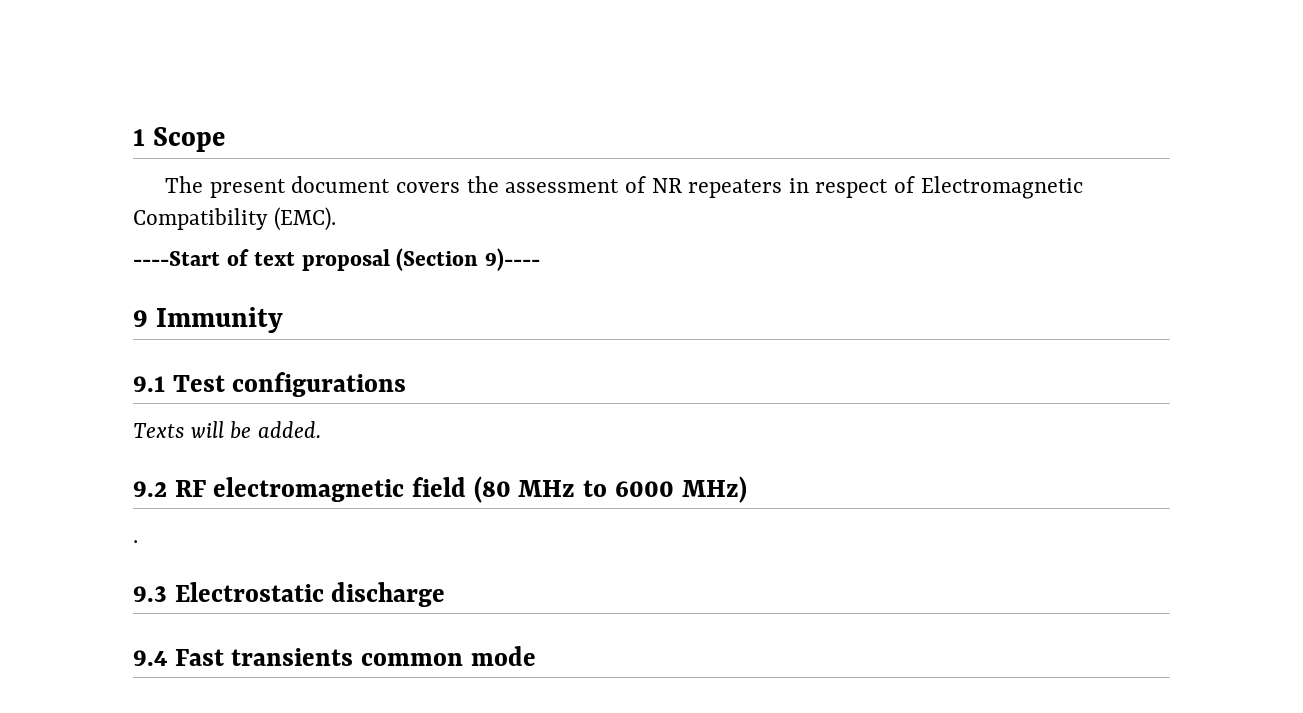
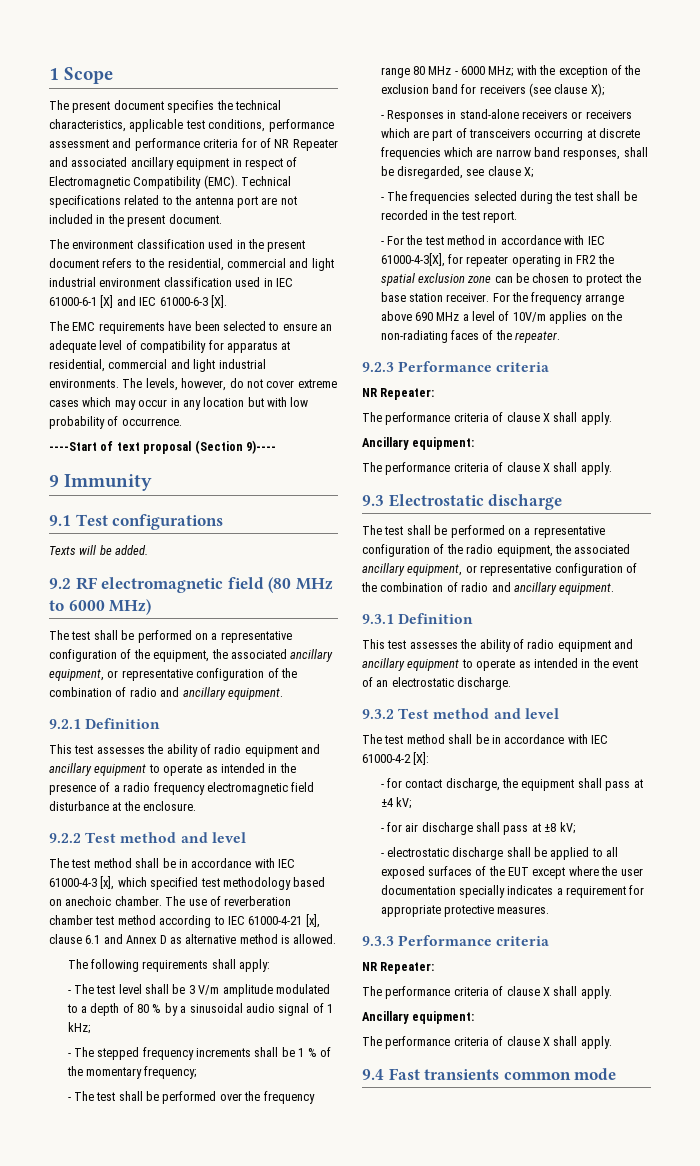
[396,176,783,198] covers the assessment of NR repeaters -> [167,100,281,113] [49,119,334,132] [49,138,338,151] [49,157,230,170] specifies the technical characteristics, applicable test conditions, performance assessment and performance criteria for of NR Repeater and associated ancillary equipment
(336, 219) none -> [241,176,292,186] [49,195,297,208] [49,214,222,227] [49,239,306,252] [49,258,334,271] [49,277,293,287] [49,295,227,308] [49,321,332,334] [49,340,291,353] [49,359,266,372] [49,378,337,391] [49,397,309,410] [49,416,182,429] Technical specifications related to the antenna port are not included in the present document. // The environment classification used in the present document refers to the residential, commercial and light industrial environment classification used in IEC 61000-6-1 [X] and IEC 61000-6-3 [X]. // The EMC requirements have been selected to ensure an adequate level of compatibility for apparatus at residential, commercial and light industrial environments. The levels, however, do not cover extreme cases which may occur in any location but with low probability of occurrence.
[133,540,138,543] [133,582,446,607] . // 9.3 Electrostatic discharge -> [49,630,292,643] [49,649,334,662] [49,668,297,681] [49,687,283,700] [49,718,161,729] [49,744,320,757] [49,763,296,776] [49,782,315,795] [49,801,197,811] [49,832,246,843] [49,858,295,868] [49,876,326,890] [49,896,292,906] [49,914,320,928] [49,934,337,944] [67,959,271,972] [67,984,330,997] [66,1003,334,1016] [67,1022,90,1034] [67,1047,331,1060] [66,1066,197,1079] [67,1091,315,1104] [380,65,641,78] [380,83,604,97] [380,109,632,122] [380,128,641,141] [380,147,648,160] [380,166,534,179] [380,191,637,204] [380,210,518,223] [380,235,605,245] [380,253,614,267] [380,273,641,286] [380,292,624,305] [380,311,622,324] [380,330,561,343] [362,361,550,372] [362,388,435,400] [362,412,612,425] [362,437,475,450] [362,462,612,475] [362,494,563,510] [362,525,605,538] [362,544,631,557] [362,563,637,576] [361,582,615,595] [362,613,474,624] [362,639,633,652] [362,658,638,671] [362,677,512,690] [362,708,559,719] [362,734,608,744] [362,752,430,765] [380,778,643,791] [380,797,411,809] [380,822,575,835] [380,847,619,860] [380,866,643,879] [380,885,645,898] [380,905,550,917] [362,935,550,946] [362,962,435,974] [362,986,612,999] [362,1011,475,1024] [362,1036,612,1049] The test shall be performed on a representative configuration of the equipment, the associated ancillary equipment, or representative configuration of the combination of radio and ancillary equipment. // 9.2.1 Definition // This test assesses the ability of radio equipment and ancillary equipment to operate as intended in the presence of a radio frequency electromagnetic field disturbance at the enclosure. // 9.2.2 Test method and level // The test method shall be in accordance with IEC 61000-4-3 [x], which specified test methodology based on anechoic chamber. The use of reverberation chamber test method according to IEC 61000-4-21 [x], clause 6.1 and Annex D as alternative method is allowed. // The following requirements shall apply: // - The test level shall be 3 V/m amplitude modulated to a depth of 80 % by a sinusoidal audio signal of 1 kHz; // - The stepped frequency increments shall be 1 % of the momentary frequency; // - The test shall be performed over the frequency range 80 MHz - 6000 MHz; with the exception of the exclusion band for receivers (see clause X); // - Responses in stand-alone receivers or receivers which are part of transceivers occurring at discrete frequencies which are narrow band responses, shall be disregarded, see clause X; // - The frequencies selected during the test shall be recorded in the test report. // - For the test method in accordance with IEC 61000-4-3[X], for repeater operating in FR2 the spatial exclusion zone can be chosen to protect the base station receiver. For the frequency arrange above 690 MHz a level of 10V/m applies on the non-radiating faces of the repeater. // 9.2.3 Performance criteria // NR Repeater: // The performance criteria of clause X shall apply. // Ancillary equipment: // The performance criteria of clause X shall apply. // 9.3 Electrostatic discharge // The test shall be performed on a representative configuration of the radio equipment, the associated ancillary equipment, or representative configuration of the combination of radio and ancillary equipment. // 9.3.1 Definition // This test assesses the ability of radio equipment and ancillary equipment to operate as intended in the event of an electrostatic discharge. // 9.3.2 Test method and level // The test method shall be in accordance with IEC 61000-4-2 [X]: // - for contact discharge, the equipment shall pass at ±4 kV; // - for air discharge shall pass at ±8 kV; // - electrostatic discharge shall be applied to all exposed surfaces of the EUT except where the user documentation specially indicates a requirement for appropriate protective measures. // 9.3.3 Performance criteria // NR Repeater: // The performance criteria of clause X shall apply. // Ancillary equipment: // The performance criteria of clause X shall apply.

